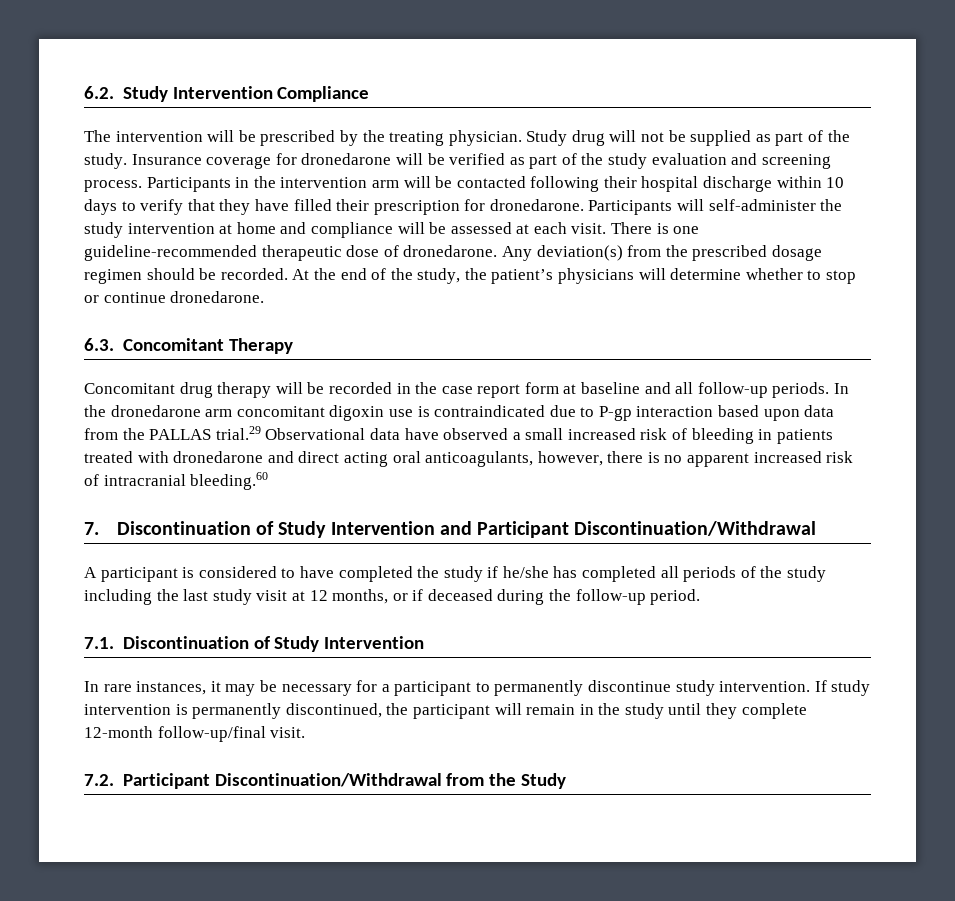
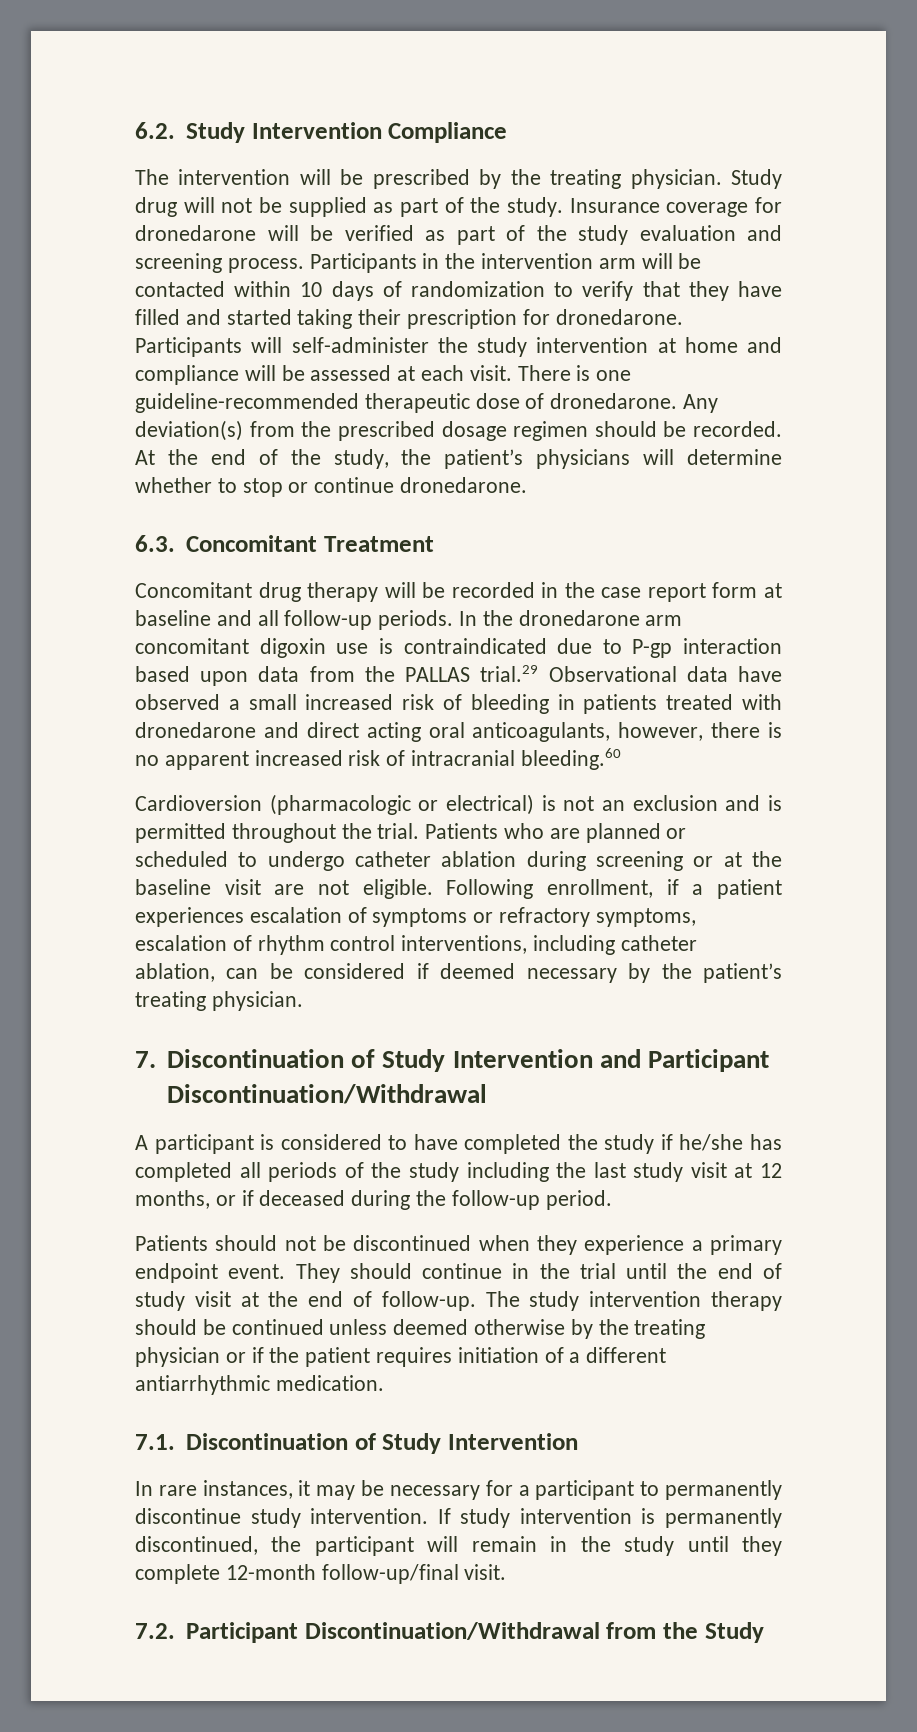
[530,176,773,192] following their hospital discharge -> (225, 289) none
(117, 207) none -> [382,281,545,297] of randomization
(332, 205) none -> [185,309,353,329] and started taking
[228,338,293,354] Therapy -> [323,536,434,552] Treatment
(269, 481) none -> [135,794,782,815] [135,823,687,843] [135,851,783,871] [135,879,782,899] [135,907,696,927] [135,935,697,955] [135,963,783,983] [135,991,303,1011] // Cardioversion (pharmacologic or electrical) is not an exclusion and is permitted throughout the trial. Patients who are planned or scheduled to undergo catheter ablation during screening or at the baseline visit are not eligible. Following enrollment, if a patient experiences escalation of symptoms or refractory symptoms, escalation of rhythm control interventions, including catheter ablation, can be considered if deemed necessary by the patient’s treating physician.
(701, 597) none -> [135,1235,782,1255] [135,1263,782,1283] [135,1291,782,1311] [135,1319,706,1339] [135,1347,667,1367] [135,1375,384,1395] // Patients should not be discontinued when they experience a primary endpoint event. They should continue in the trial until the end of study visit at the end of follow-up. The study intervention therapy should be continued unless deemed otherwise by the treating physician or if the patient requires initiation of a different antiarrhythmic medication.

